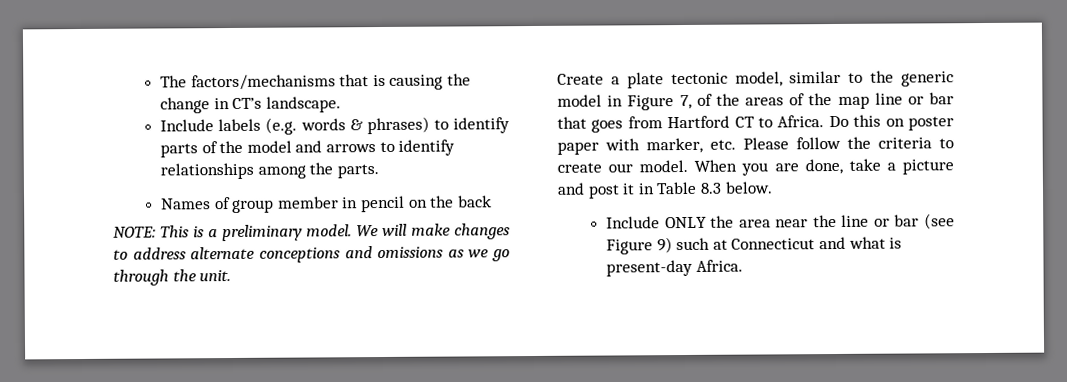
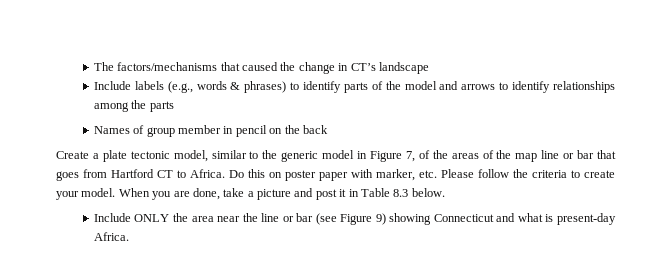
[372,74,444,90] is causing -> [242,62,279,71] caused
[265,96,341,113] landscape. -> [378,62,429,74] landscape
[265,117,298,135] (e.g. -> [167,81,193,93] (e.g.,
[336,164,379,179] parts. -> [149,101,174,112] parts
[113,223,510,242] [113,246,510,263] [113,269,232,286] // NOTE: This is a preliminary model. We will make changes to address alternate conceptions and omissions as we go through the unit. -> (328, 129) none
[608,163,634,173] our -> [56,191,79,200] your
[676,237,728,251] such at -> [389,213,432,225] showing

